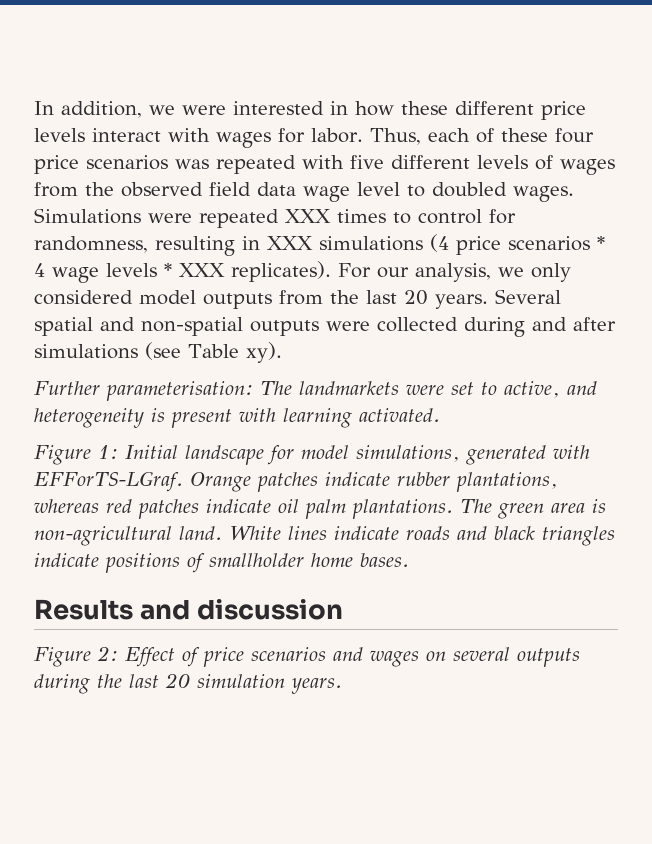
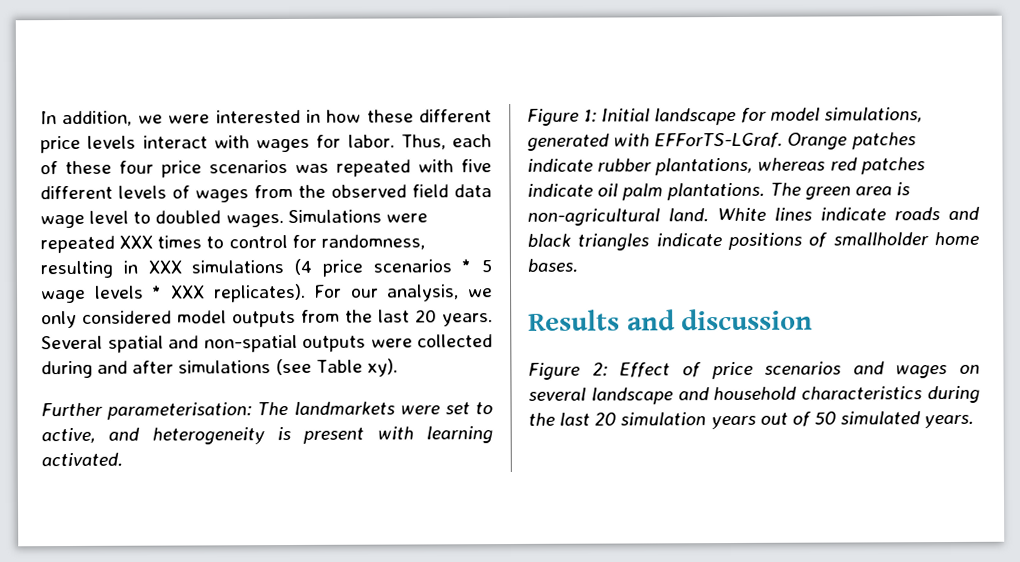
[34,263,45,277] 4 -> [481,259,492,273] 5
[517,648,580,667] outputs -> [590,386,923,405] landscape and household characteristics
(285, 681) none -> [710,411,922,430] years out of 50 simulated

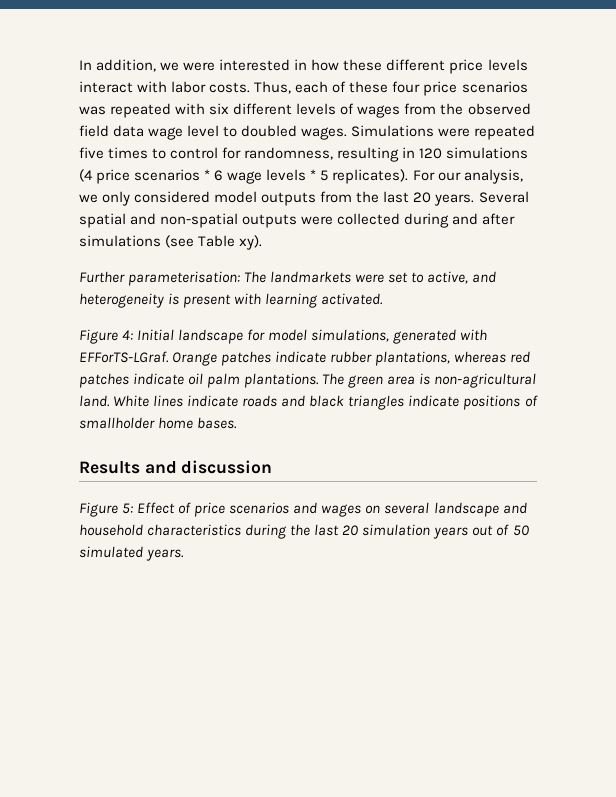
[256,134,395,153] wages for labor. -> [171,81,251,93] labor costs.
[461,159,492,173] five -> [209,103,230,115] six
[119,235,154,249] XXX -> [79,147,104,159] five
[147,260,182,274] XXX -> [419,148,443,159] 120
[481,259,492,273] 5 -> [214,170,224,181] 6
[170,285,205,299] XXX -> [320,170,329,181] 5
[583,109,598,123] 1: -> [122,330,134,340] 4:
[591,362,608,377] 2: -> [122,503,134,514] 5:

